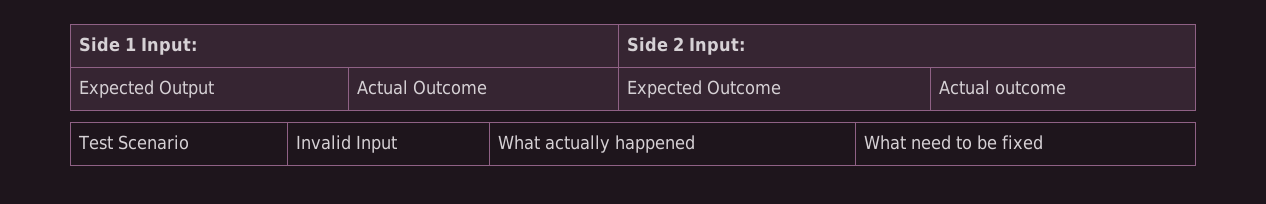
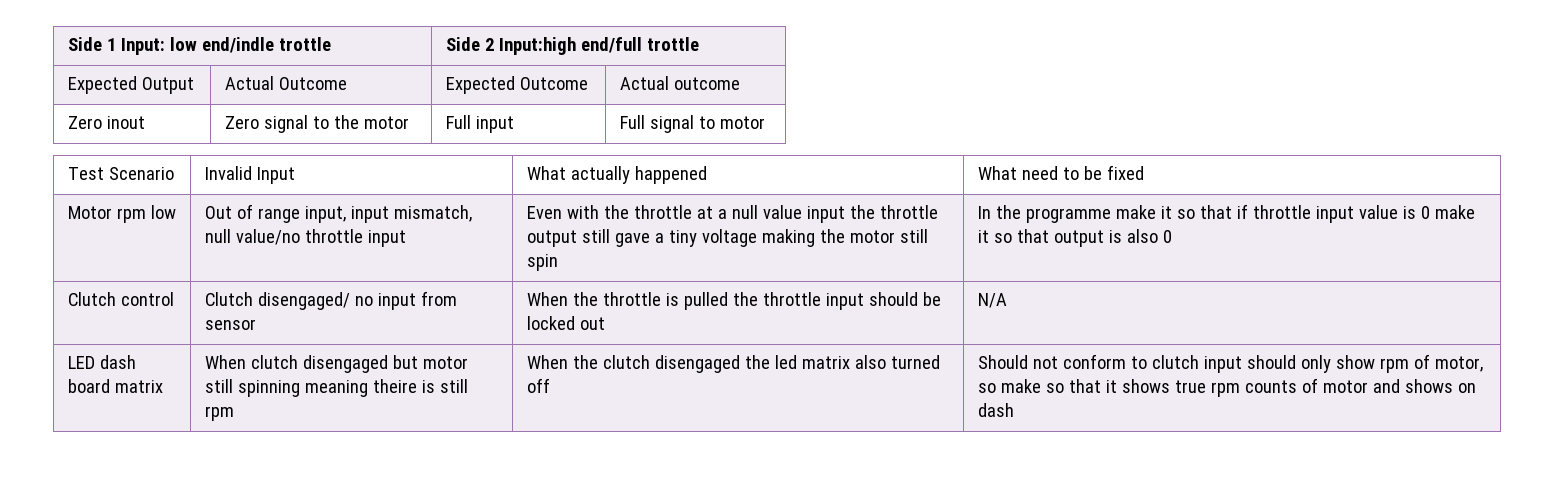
(197, 46) none -> [169,37,331,53] low end/indle trottle
[688,37,745,55] Input: -> [498,37,699,55] Input:high end/full trottle
(1066, 88) none -> [67,116,145,129] [224,115,409,133] [445,115,514,133] [619,115,765,133] // Zero inout | Zero signal to the motor | Full input | Full signal to motor
(1043, 142) none -> [67,205,176,223] [204,204,472,223] [204,229,406,247] [526,205,938,223] [526,229,928,247] [526,254,558,271] [977,204,1475,223] [977,229,1172,247] [67,292,174,306] [204,291,457,310] [204,319,256,330] [526,292,941,310] [526,316,605,330] [977,293,1007,308] [67,355,136,369] [67,379,163,393] [204,355,468,373] [204,379,468,397] [204,406,234,421] [526,355,940,373] [526,378,550,393] [977,354,1483,373] [977,378,1476,397] [977,403,1014,417] // Motor rpm low | Out of range input, input mismatch, null value/no throttle input | Even with the throttle at a null value input the throttle output still gave a tiny voltage making the motor still spin | In the programme make it so that if throttle input value is 0 make it so that output is also 0 // Clutch control | Clutch disengaged/ no input from sensor | When the throttle is pulled the throttle input should be locked out | N/A // LED dash board matrix | When clutch disengaged but motor still spinning meaning theire is still rpm | When the clutch disengaged the led matrix also turned off | Should not conform to clutch input should only show rpm of motor, so make so that it shows true rpm counts of motor and shows on dash

